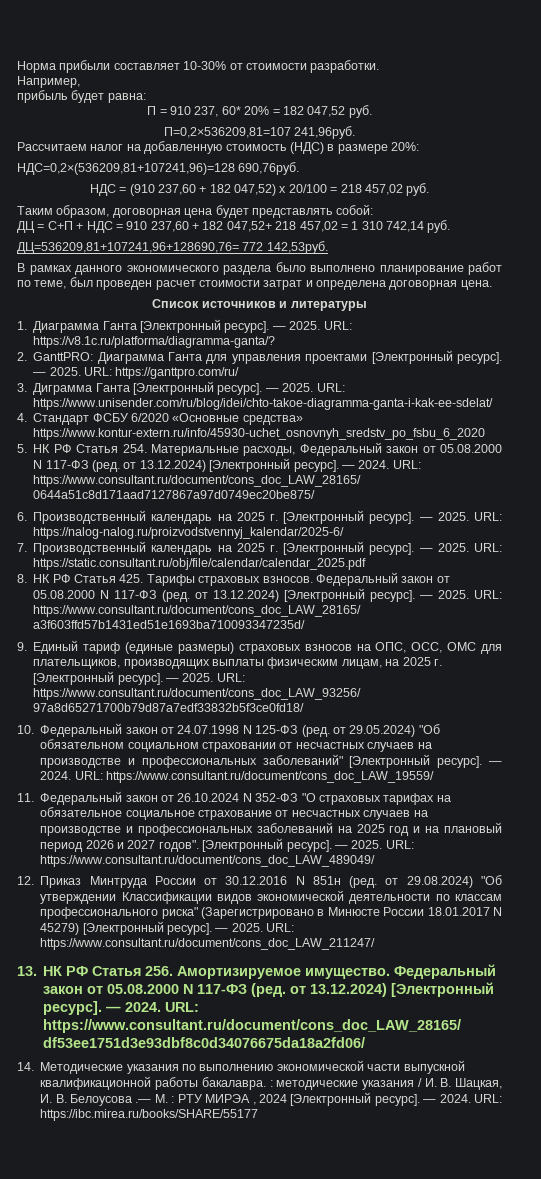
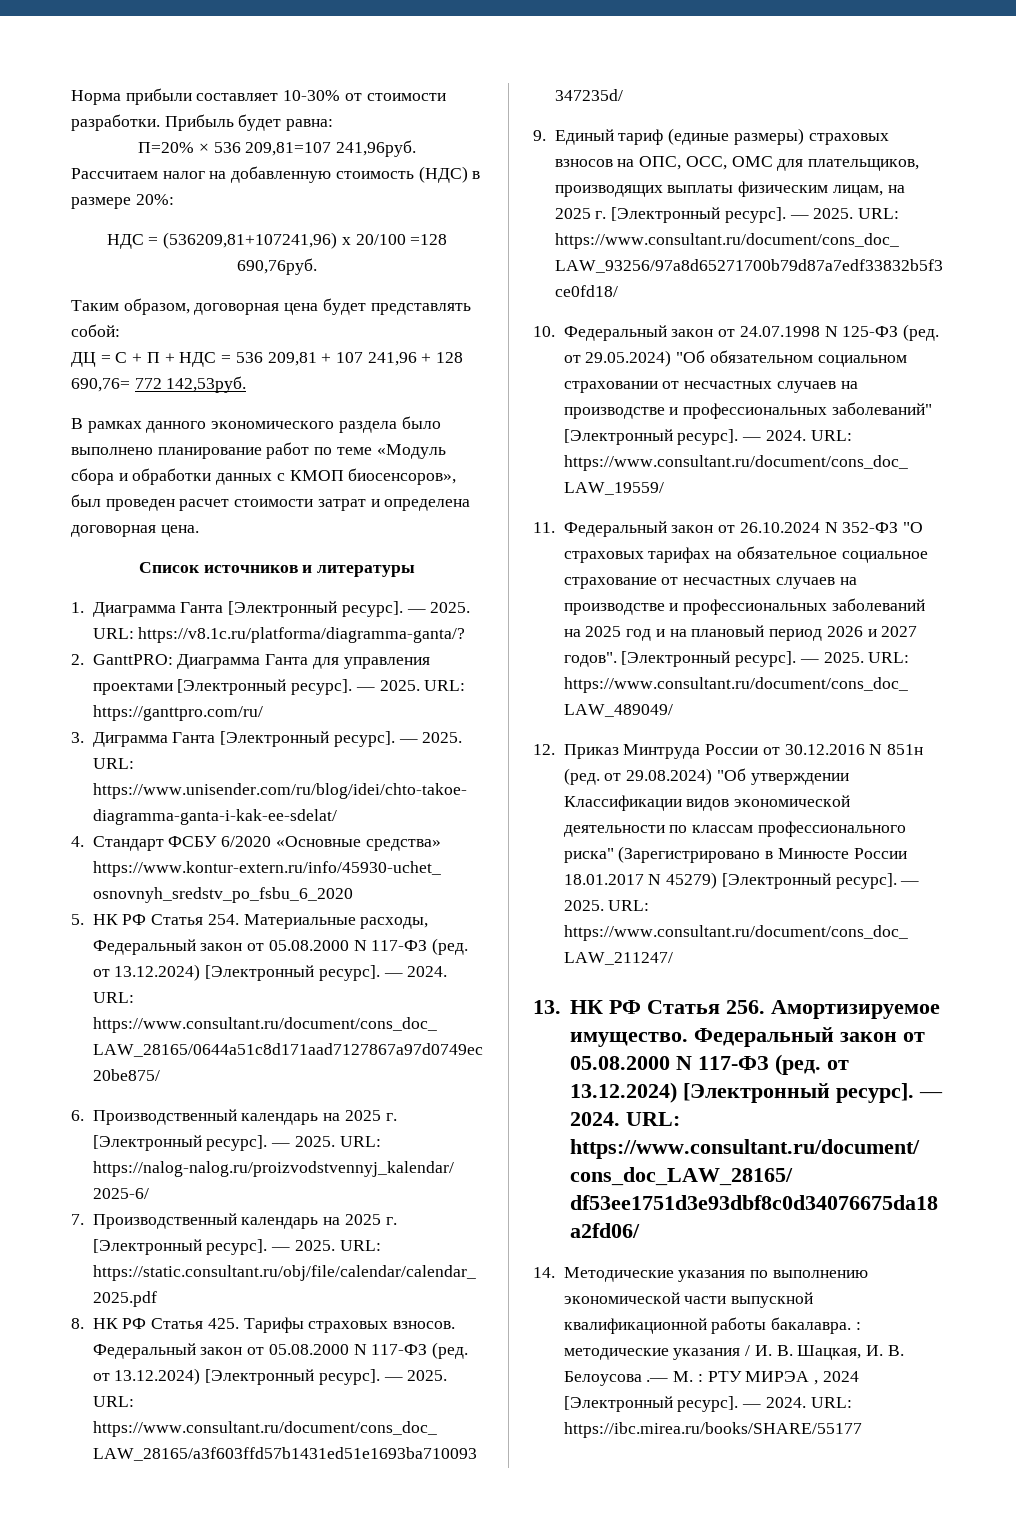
[17,76,80,88] [17,90,68,103] // Например, // прибыль -> [164,114,234,131] Прибыль
[147,105,372,118] [163,127,291,138] П = 910 237, 60* 20% = 182 047,52 руб. // П=0,2×536209,81=107 -> [138,142,332,156] П=20% × 536 209,81=107
[17,162,300,175] [89,183,430,196] // НДС=0,2×(536209,81+107241,96)=128 690,76руб. // НДС = (910 237,60 + 182 047,52) х 20/100 = 218 457,02 руб. -> [106,232,448,249] [237,258,317,275] // НДС = (536209,81+107241,96) х 20/100 =128 690,76руб.
[47,220,451,233] [17,242,239,254] С+П + НДС = 910 237,60 + 182 047,52+ 218 457,02 = 1 310 742,14 руб. // ДЦ=536209,81+107241,96+128690,76= -> [115,352,464,367] [71,378,130,392] С + П + НДС = 536 209,81 + 107 241,96 + 128 690,76=
[34,280,67,289] теме, -> [336,444,446,459] [71,468,457,485] теме «Модуль сбора и обработки данных с КМОП биосенсоров»,

